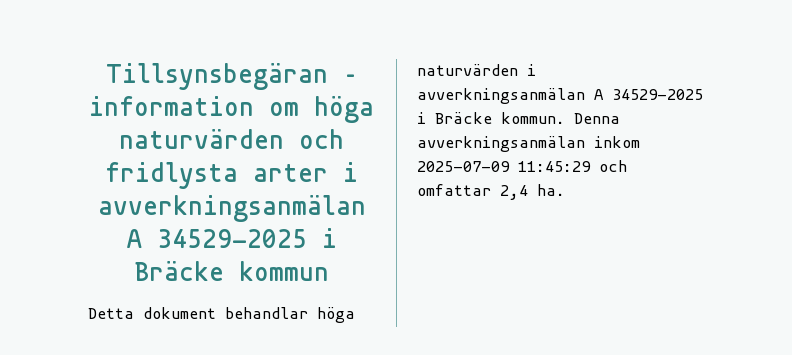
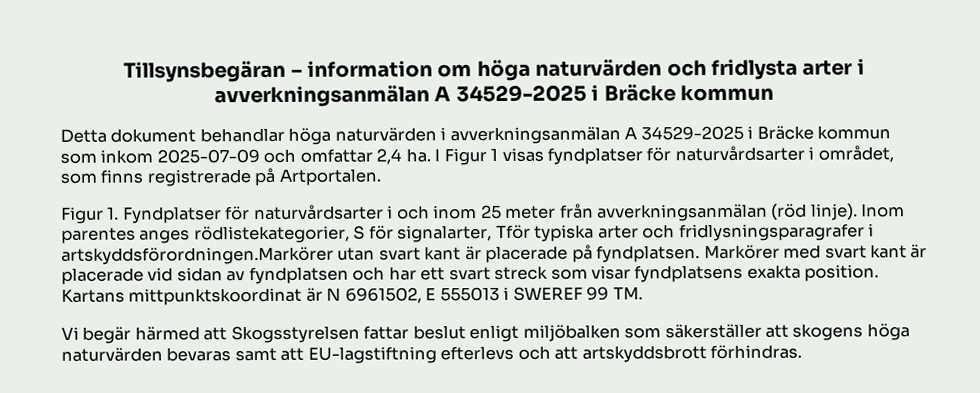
[501,112,620,124] [417,136,585,152] kommun. Denna avverkningsanmälan -> [817,125,892,140] [60,152,97,164] kommun som
[518,161,591,172] 11:45:29 -> (260, 156) none
(565, 190) none -> [434,145,894,166] [60,167,381,187] [61,203,906,224] [61,223,875,244] [61,244,928,265] [61,264,880,285] [61,286,643,306] [61,323,910,344] [61,344,803,364] I Figur 1 visas fyndplatser för naturvårdsarter i området, som finns registrerade på Artportalen. // Figur 1. Fyndplatser för naturvårdsarter i och inom 25 meter från avverkningsanmälan (röd linje). Inom parentes anges rödlistekategorier, S för signalarter, Tför typiska arter och fridlysningsparagrafer i artskyddsförordningen.Markörer utan svart kant är placerade på fyndplatsen. Markörer med svart kant är placerade vid sidan av fyndplatsen och har ett svart streck som visar fyndplatsens exakta position. Kartans mittpunktskoordinat är N 6961502, E 555013 i SWEREF 99 TM. // Vi begär härmed att Skogsstyrelsen fattar beslut enligt miljöbalken som säkerställer att skogens höga naturvärden bevaras samt att EU-lagstiftning efterlevs och att artskyddsbrott förhindras.

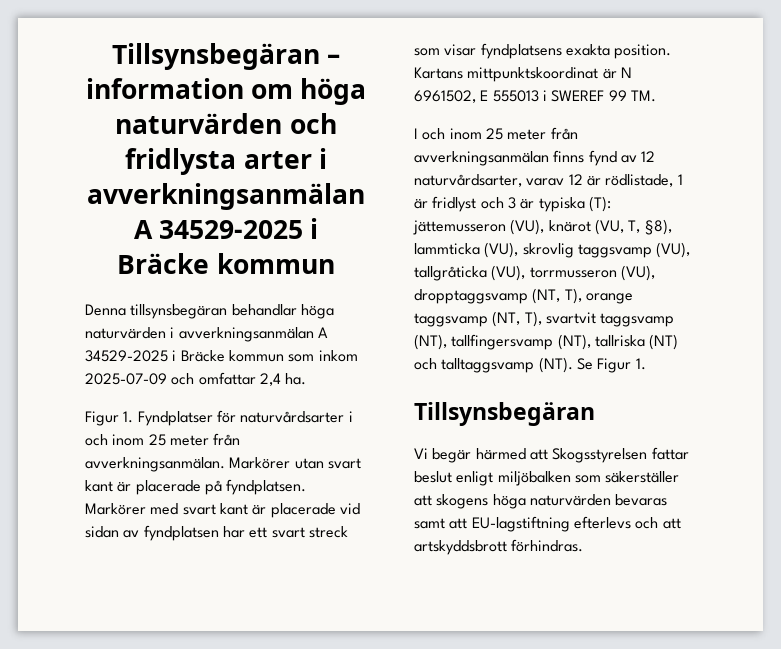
[60,128,197,143] Detta dokument -> [85,304,228,319] Denna tillsynsbegäran
[434,145,894,166] [60,167,381,187] I Figur 1 visas fyndplatser för naturvårdsarter i området, som finns registrerade på Artportalen. -> (307, 379) none
[597,203,906,222] [61,223,875,244] [61,246,334,265] avverkningsanmälan (röd linje). Inom parentes anges rödlistekategorier, S för signalarter, Tför typiska arter och fridlysningsparagrafer i artskyddsförordningen.Markörer -> [85,457,291,472] avverkningsanmälan. Markörer
[352,266,386,281] och -> (219, 533) none
(643, 293) none -> [414,127,578,140] [414,150,656,166] [414,174,683,187] [414,196,611,212] [413,219,672,235] [414,242,691,258] [414,265,655,281] [414,288,633,304] [414,311,675,327] [414,334,679,350] [414,357,646,373] [414,402,595,426] // I och inom 25 meter från avverkningsanmälan finns fynd av 12 naturvårdsarter, varav 12 är rödlistade, 1 är fridlyst och 3 är typiska (T): jättemusseron (VU), knärot (VU, T, §8), lammticka (VU), skrovlig taggsvamp (VU), tallgråticka (VU), torrmusseron (VU), dropptaggsvamp (NT, T), orange taggsvamp (NT, T), svartvit taggsvamp (NT), tallfingersvamp (NT), tallriska (NT) och talltaggsvamp (NT). Se Figur 1. // Tillsynsbegäran

